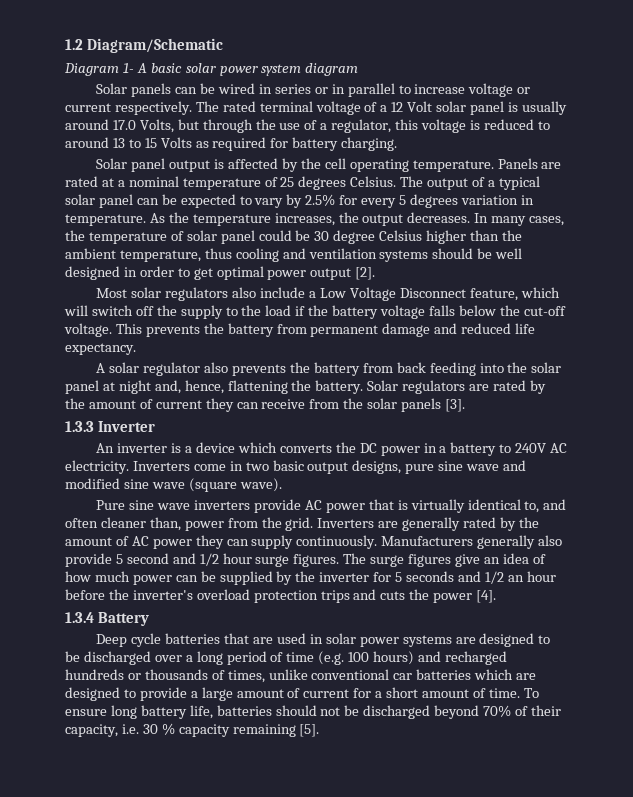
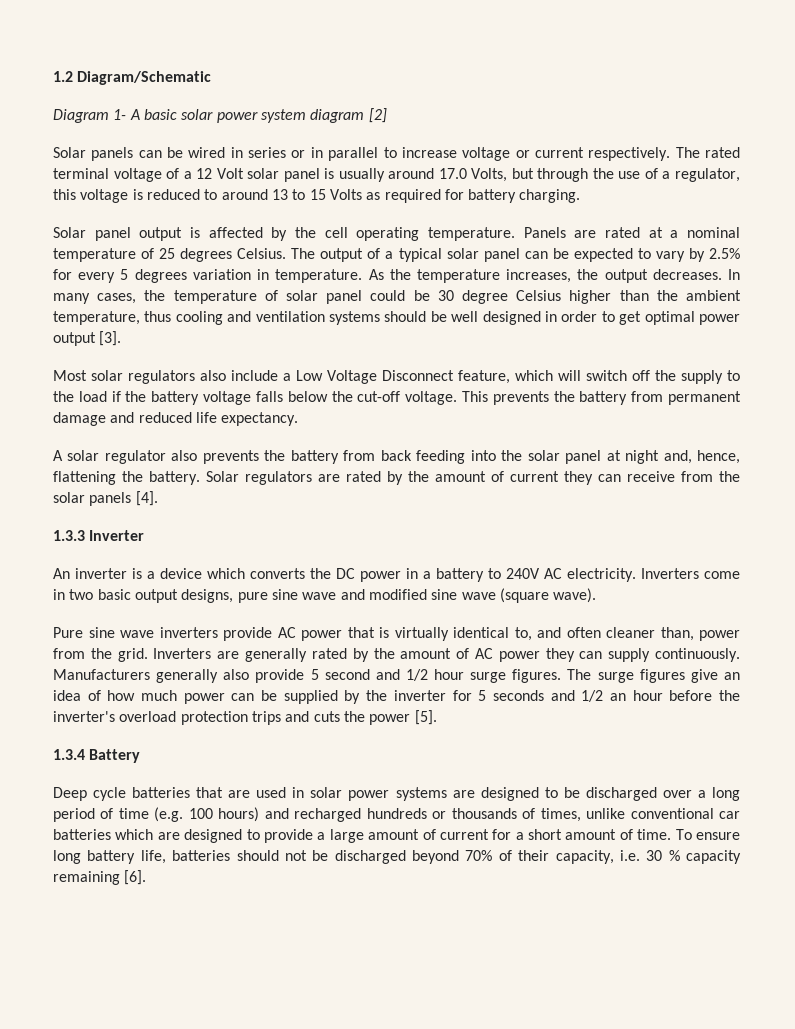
(359, 69) none -> [368,108,387,123] [2]
[355,267,376,280] [2]. -> [99,331,122,346] [3].
[445,399,466,412] [3]. -> [135,491,158,506] [4].
[476,590,497,603] [4]. -> [414,710,437,725] [5].
[299,724,320,737] [5]. -> [124,870,147,885] [6].

